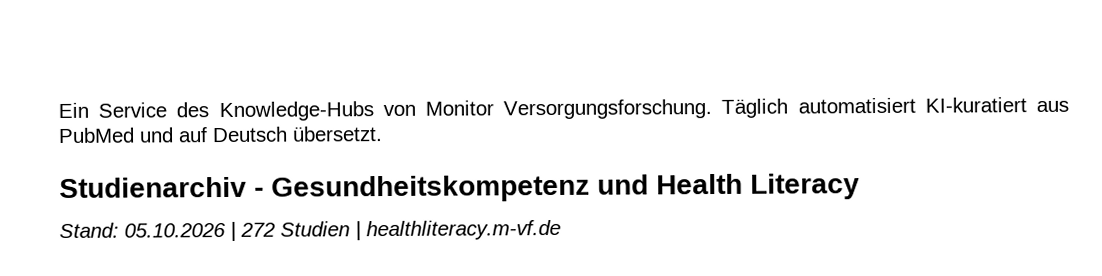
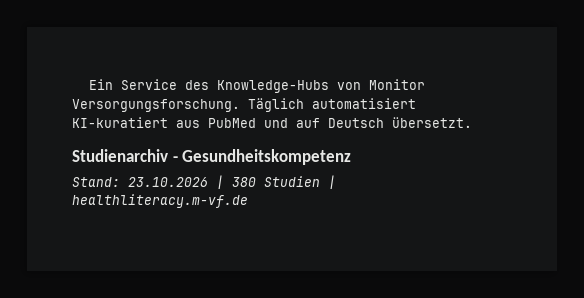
[597,173,860,200] [59,221,276,241] und Health Literacy // Stand: 05.10.2026 | 272 -> [72,175,256,189] // Stand: 23.10.2026 | 380

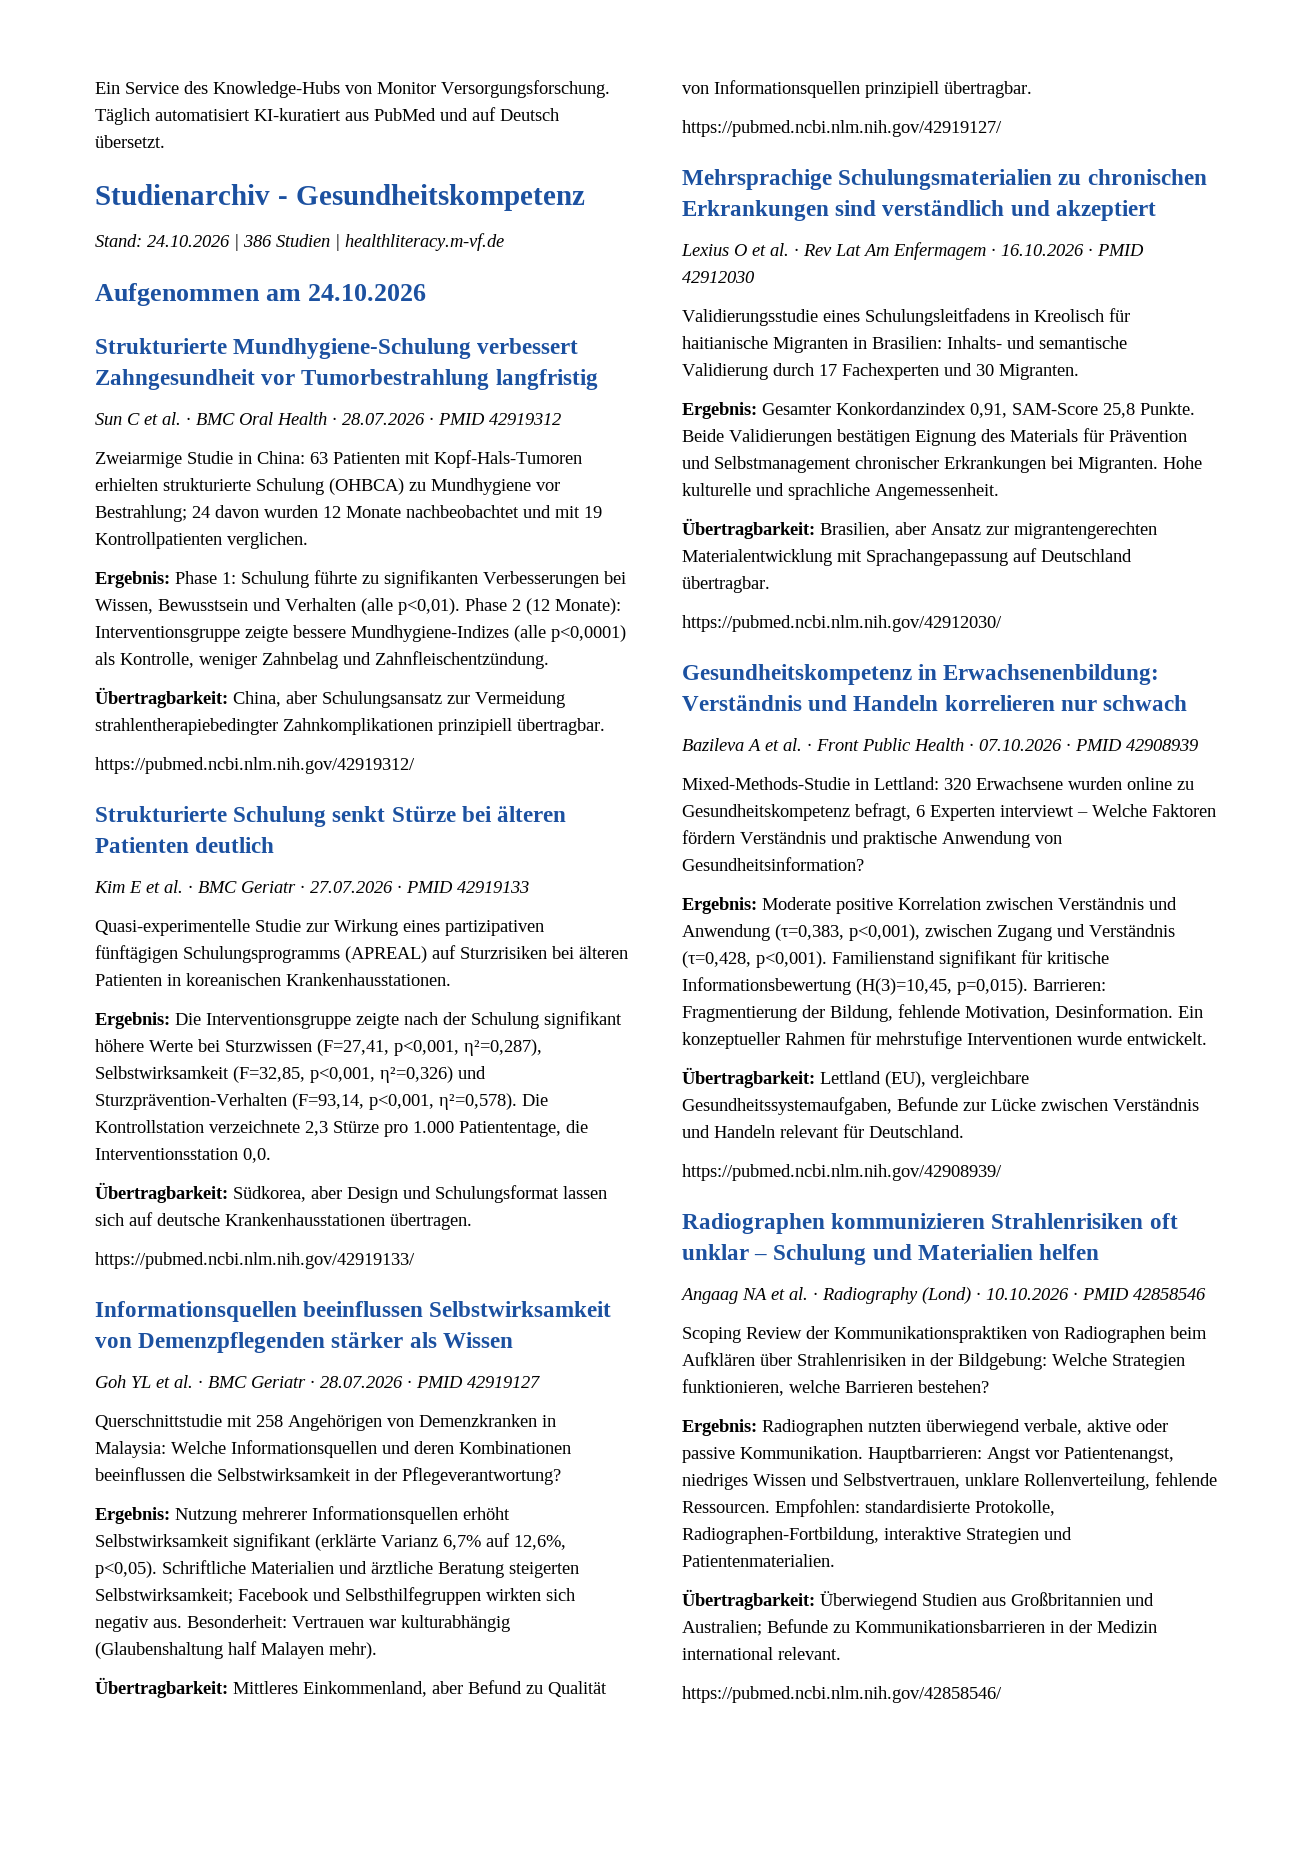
[128,175,256,189] 23.10.2026 | 380 -> [147,234,272,251] 24.10.2026 | 386
(248, 201) none -> [95,283,427,306] [95,338,579,359] [95,369,598,390] [95,412,561,425] [95,450,582,468] [95,478,560,495] [95,505,602,522] [95,532,308,549] [95,570,626,588] [95,598,621,615] [95,625,626,642] [95,651,549,669] [95,687,565,708] [95,718,605,735] [95,757,415,774] [95,806,567,827] [95,837,275,853] [94,880,529,893] [95,919,544,936] [95,945,628,963] [95,973,451,986] [95,1011,622,1029] [95,1039,542,1056] [95,1066,486,1083] [95,1093,548,1110] [95,1120,588,1137] [95,1148,271,1163] [95,1182,607,1203] [95,1212,472,1230] [95,1252,415,1269] [95,1301,612,1322] [95,1332,513,1353] [95,1375,540,1388] [95,1414,556,1431] [95,1440,571,1458] [95,1467,561,1485] [95,1506,510,1524] [95,1533,566,1551] [95,1560,579,1578] [95,1587,575,1605] [95,1615,510,1632] [95,1641,377,1659] [95,1677,607,1698] [682,80,1032,98] [682,120,1002,137] [682,169,1207,190] [682,200,1156,221] [681,242,1144,260] [682,271,755,283] [682,308,1130,326] [682,336,1127,353] [682,363,1079,380] [682,402,1195,419] [682,428,1187,446] [682,456,1202,473] [682,483,999,500] [682,518,1157,539] [682,548,1132,566] [682,576,770,593] [682,615,1002,632] [682,664,1160,685] [682,695,1188,711] [682,738,1198,751] [682,777,1194,790] [682,803,1216,821] [682,830,1062,848] [682,857,864,871] [682,897,1177,914] [682,924,1175,941] [682,950,1109,968] [682,977,1106,995] [682,1004,1203,1022] [682,1031,1207,1049] [682,1067,1029,1088] [682,1097,1199,1115] [682,1124,964,1138] [682,1164,1002,1181] [682,1213,1178,1234] [682,1244,1100,1265] [680,1287,1206,1304] [682,1326,1207,1343] [682,1352,1185,1370] [682,1379,989,1396] [682,1419,1168,1436] [682,1446,1174,1463] [682,1472,1217,1490] [682,1499,1055,1517] [682,1527,1072,1544] [682,1554,835,1567] [682,1589,1154,1610] [682,1619,1157,1636] [682,1647,841,1660] [682,1686,1002,1703] // Aufgenommen am 24.10.2026 // Strukturierte Mundhygiene-Schulung verbessert Zahngesundheit vor Tumorbestrahlung langfristig // Sun C et al. · BMC Oral Health · 28.07.2026 · PMID 42919312 // Zweiarmige Studie in China: 63 Patienten mit Kopf-Hals-Tumoren erhielten strukturierte Schulung (OHBCA) zu Mundhygiene vor Bestrahlung; 24 davon wurden 12 Monate nachbeobachtet und mit 19 Kontrollpatienten verglichen. // Ergebnis: Phase 1: Schulung führte zu signifikanten Verbesserungen bei Wissen, Bewusstsein und Verhalten (alle p<0,01). Phase 2 (12 Monate): Interventionsgruppe zeigte bessere Mundhygiene-Indizes (alle p<0,0001) als Kontrolle, weniger Zahnbelag und Zahnfleischentzündung. // Übertragbarkeit: China, aber Schulungsansatz zur Vermeidung strahlentherapiebedingter Zahnkomplikationen prinzipiell übertragbar. // https://pubmed.ncbi.nlm.nih.gov/42919312/ // Strukturierte Schulung senkt Stürze bei älteren Patienten deutlich // Kim E et al. · BMC Geriatr · 27.07.2026 · PMID 42919133 // Quasi-experimentelle Studie zur Wirkung eines partizipativen fünftägigen Schulungsprogramms (APREAL) auf Sturzrisiken bei älteren Patienten in koreanischen Krankenhausstationen. // Ergebnis: Die Interventionsgruppe zeigte nach der Schulung signifikant höhere Werte bei Sturzwissen (F=27,41, p<0,001, η²=0,287), Selbstwirksamkeit (F=32,85, p<0,001, η²=0,326) und Sturzprävention-Verhalten (F=93,14, p<0,001, η²=0,578). Die Kontrollstation verzeichnete 2,3 Stürze pro 1.000 Patiententage, die Interventionsstation 0,0. // Übertragbarkeit: Südkorea, aber Design und Schulungsformat lassen sich auf deutsche Krankenhausstationen übertragen. // https://pubmed.ncbi.nlm.nih.gov/42919133/ // Informationsquellen beeinflussen Selbstwirksamkeit von Demenzpflegenden stärker als Wissen // Goh YL et al. · BMC Geriatr · 28.07.2026 · PMID 42919127 // Querschnittstudie mit 258 Angehörigen von Demenzkranken in Malaysia: Welche Informationsquellen und deren Kombinationen beeinflussen die Selbstwirksamkeit in der Pflegeverantwortung? // Ergebnis: Nutzung mehrerer Informationsquellen erhöht Selbstwirksamkeit signifikant (erklärte Varianz 6,7% auf 12,6%, p<0,05). Schriftliche Materialien und ärztliche Beratung steigerten Selbstwirksamkeit; Facebook und Selbsthilfegruppen wirkten sich negativ aus. Besonderheit: Vertrauen war kulturabhängig (Glaubenshaltung half Malayen mehr). // Übertragbarkeit: Mittleres Einkommenland, aber Befund zu Qualität von Informationsquellen prinzipiell übertragbar. // https://pubmed.ncbi.nlm.nih.gov/42919127/ // Mehrsprachige Schulungsmaterialien zu chronischen Erkrankungen sind verständlich und akzeptiert // Lexius O et al. · Rev Lat Am Enfermagem · 16.10.2026 · PMID 42912030 // Validierungsstudie eines Schulungsleitfadens in Kreolisch für haitianische Migranten in Brasilien: Inhalts- und semantische Validierung durch 17 Fachexperten und 30 Migranten. // Ergebnis: Gesamter Konkordanzindex 0,91, SAM-Score 25,8 Punkte. Beide Validierungen bestätigen Eignung des Materials für Prävention und Selbstmanagement chronischer Erkrankungen bei Migranten. Hohe kulturelle und sprachliche Angemessenheit. // Übertragbarkeit: Brasilien, aber Ansatz zur migrantengerechten Materialentwicklung mit Sprachangepassung auf Deutschland übertragbar. // https://pubmed.ncbi.nlm.nih.gov/42912030/ // Gesundheitskompetenz in Erwachsenenbildung: Verständnis und Handeln korrelieren nur schwach // Bazileva A et al. · Front Public Health · 07.10.2026 · PMID 42908939 // Mixed-Methods-Studie in Lettland: 320 Erwachsene wurden online zu Gesundheitskompetenz befragt, 6 Experten interviewt – Welche Faktoren fördern Verständnis und praktische Anwendung von Gesundheitsinformation? // Ergebnis: Moderate positive Korrelation zwischen Verständnis und Anwendung (τ=0,383, p<0,001), zwischen Zugang und Verständnis (τ=0,428, p<0,001). Familienstand signifikant für kritische Informationsbewertung (H(3)=10,45, p=0,015). Barrieren: Fragmentierung der Bildung, fehlende Motivation, Desinformation. Ein konzeptueller Rahmen für mehrstufige Interventionen wurde entwickelt. // Übertragbarkeit: Lettland (EU), vergleichbare Gesundheitssystemaufgaben, Befunde zur Lücke zwischen Verständnis und Handeln relevant für Deutschland. // https://pubmed.ncbi.nlm.nih.gov/42908939/ // Radiographen kommunizieren Strahlenrisiken oft unklar – Schulung und Materialien helfen // Angaag NA et al. · Radiography (Lond) · 10.10.2026 · PMID 42858546 // Scoping Review der Kommunikationspraktiken von Radiographen beim Aufklären über Strahlenrisiken in der Bildgebung: Welche Strategien funktionieren, welche Barrieren bestehen? // Ergebnis: Radiographen nutzten überwiegend verbale, aktive oder passive Kommunikation. Hauptbarrieren: Angst vor Patientenangst, niedriges Wissen und Selbstvertrauen, unklare Rollenverteilung, fehlende Ressourcen. Empfohlen: standardisierte Protokolle, Radiographen-Fortbildung, interaktive Strategien und Patientenmaterialien. // Übertragbarkeit: Überwiegend Studien aus Großbritannien und Australien; Befunde zu Kommunikationsbarrieren in der Medizin international relevant. // https://pubmed.ncbi.nlm.nih.gov/42858546/

